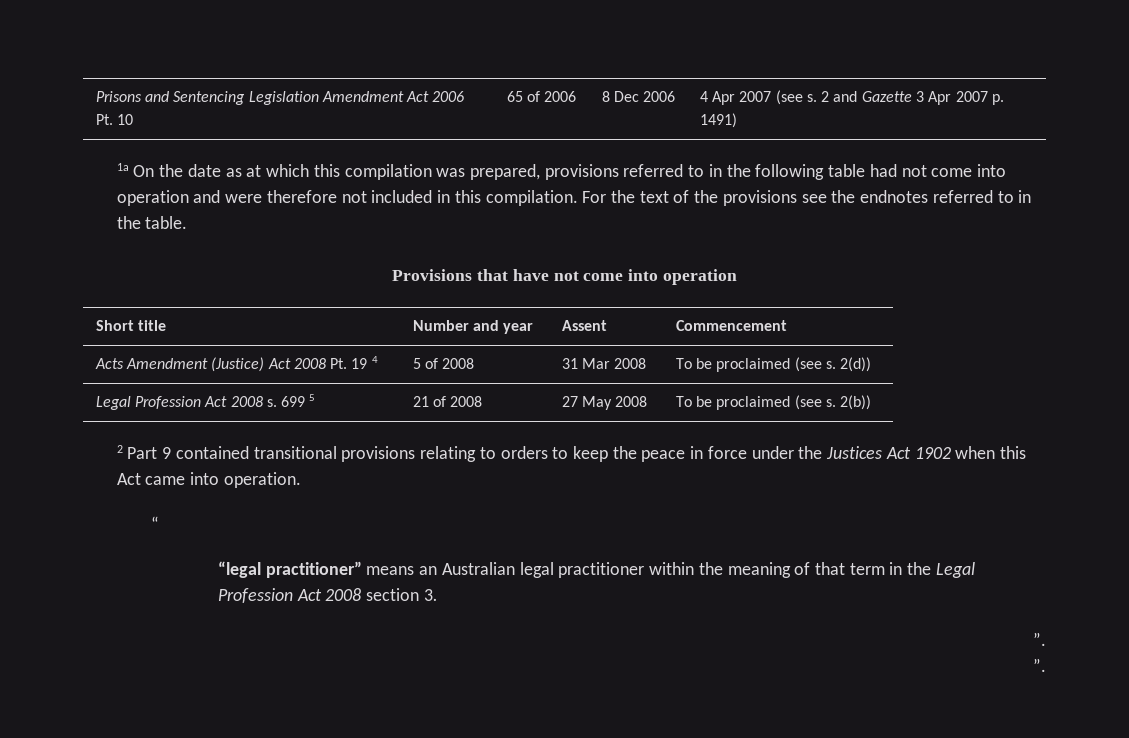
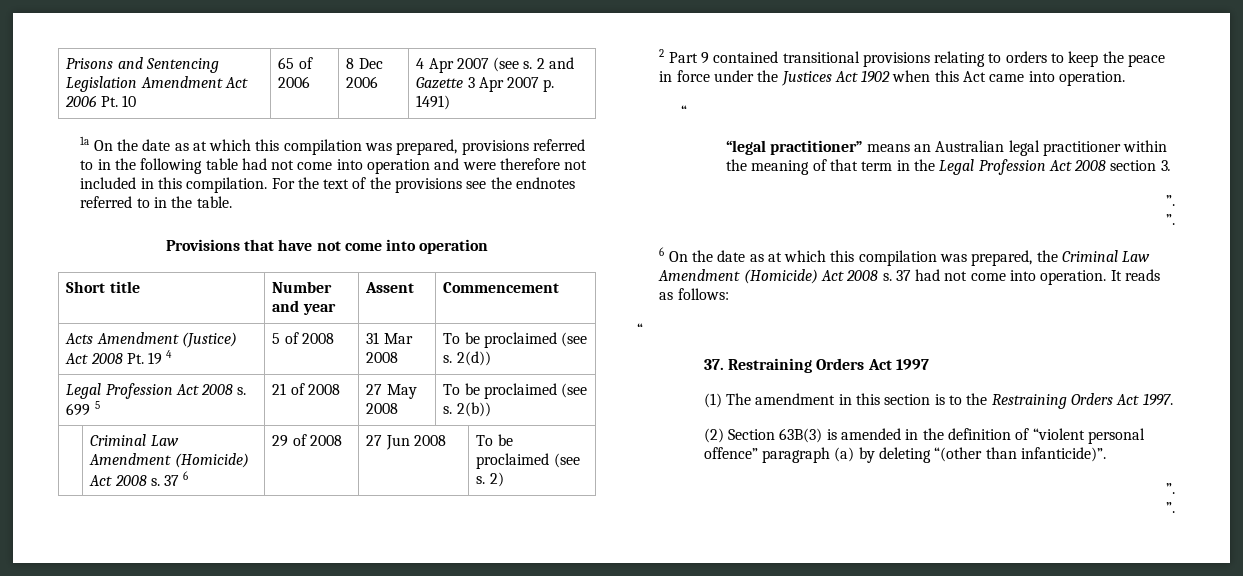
(872, 402) none -> [90,434,179,446] [89,453,249,468] [89,471,189,486] [272,434,342,447] [366,435,446,450] [476,434,513,446] [476,453,580,469] [476,472,504,487] // | Criminal Law Amendment (Homicide) Act 2008 s. 37 6 | 29 of 2008 | 27 Jun 2008 | To be proclaimed (see s. 2)
(1046, 665) none -> [659,247,1151,266] [658,269,1161,285] [659,288,729,300] [637,323,643,335] [703,358,929,373] [703,393,1173,409] [703,428,1145,444] [703,447,1106,463] [1166,483,1175,494] [1166,502,1175,513] // 6 On the date as at which this compilation was prepared, the Criminal Law Amendment (Homicide) Act 2008 s. 37 had not come into operation. It reads as follows: // “ // 37. Restraining Orders Act 1997 // (1) The amendment in this section is to the Restraining Orders Act 1997. // (2) Section 63B(3) is amended in the definition of “violent personal offence” paragraph (a) by deleting “(other than infanticide)”. // ”. // ”.

